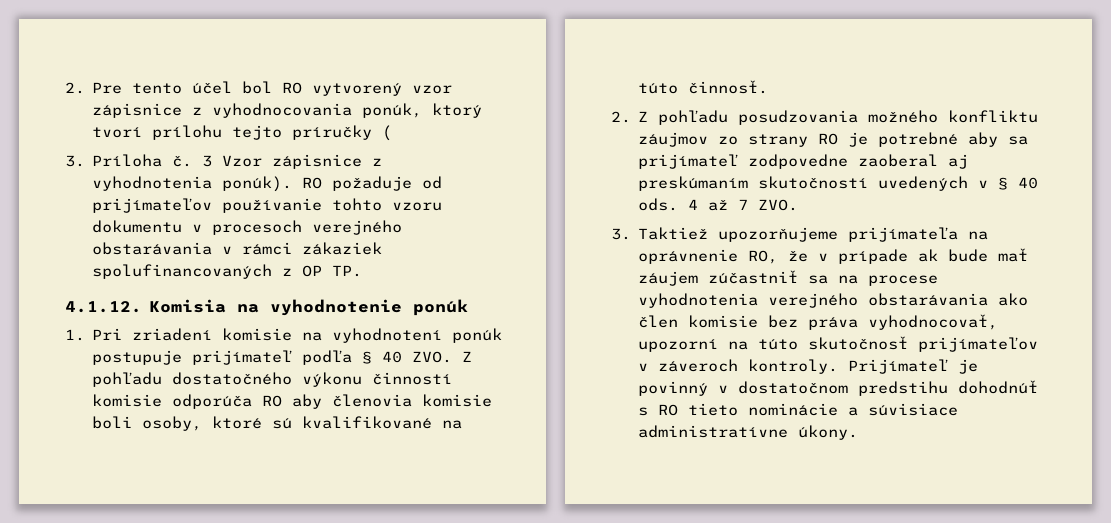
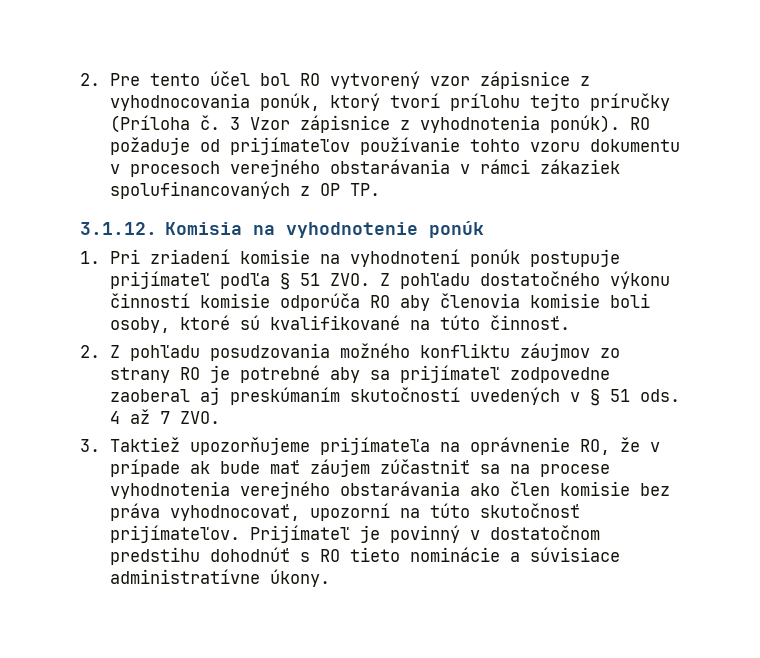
[382,125,393,141] [65,154,163,167] ( // 3. Príloha -> [109,115,190,133] (Príloha
[65,301,142,313] 4.1.12. -> [80,222,157,235] 3.1.12.
[382,351,403,363] 40 -> [299,273,320,286] 51
[1018,177,1039,189] 40 -> [609,389,630,402] 51
[918,337,1039,352] [638,359,839,374] prijímateľov v záveroch kontroly. -> [109,525,240,543] prijímateľov.

